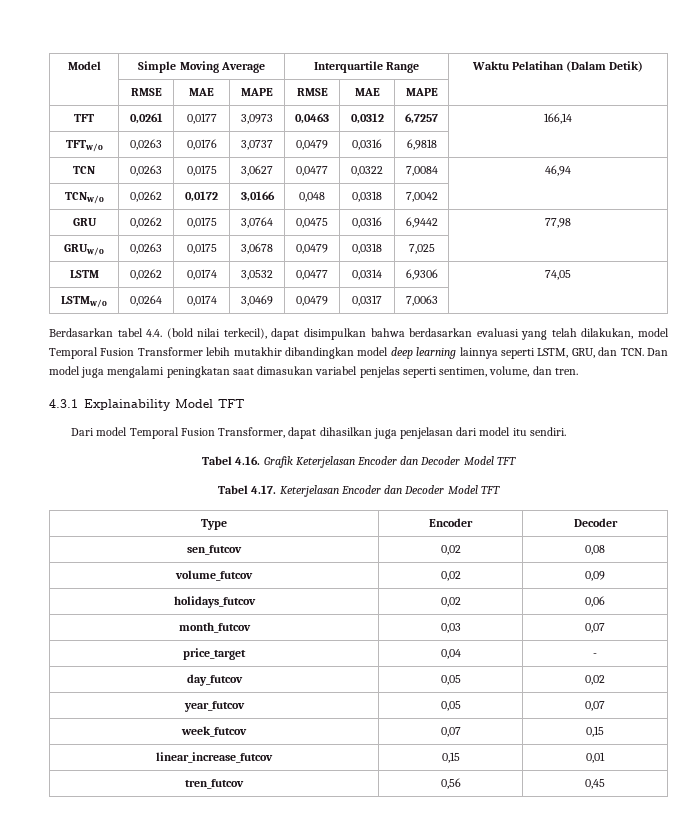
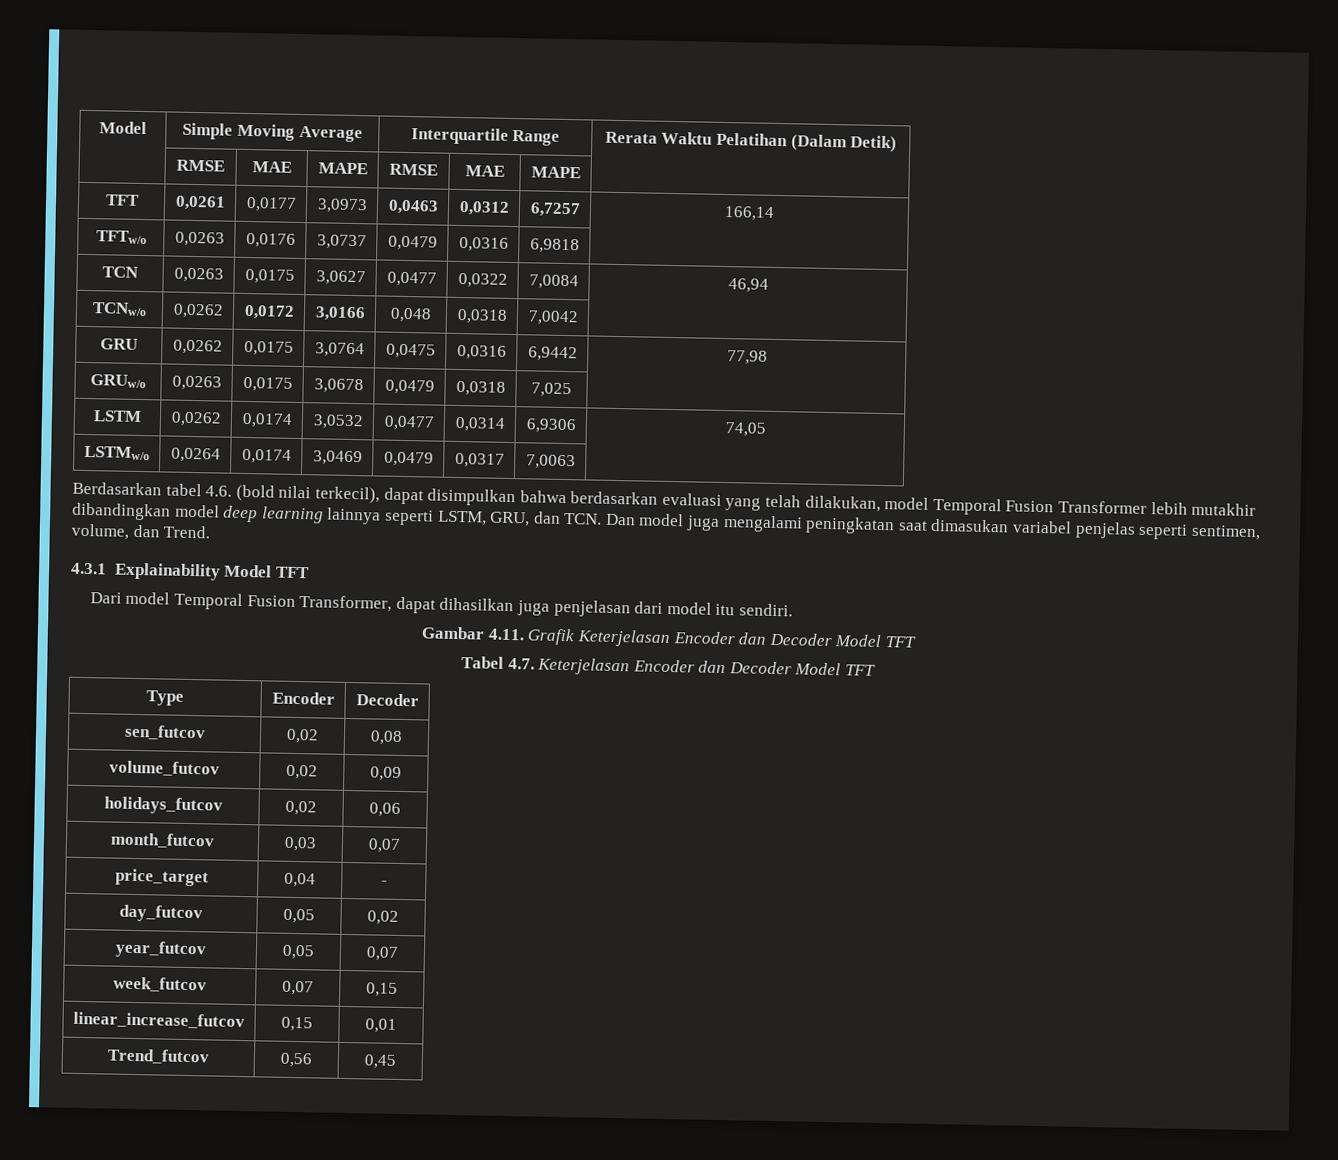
(420, 67) none -> [604,131,658,144] Rerata
[146,329,163,337] 4.4. -> [205,485,233,497] 4.6.
[554,368,578,375] tren. -> [163,525,211,539] Trend.
[202,456,261,465] Tabel 4.16. -> [421,626,525,641] Gambar 4.11.
[251,485,277,494] 4.17. -> [507,657,535,670] 4.7.
[185,779,244,789] tren_futcov -> [107,1048,210,1065] Trend_futcov

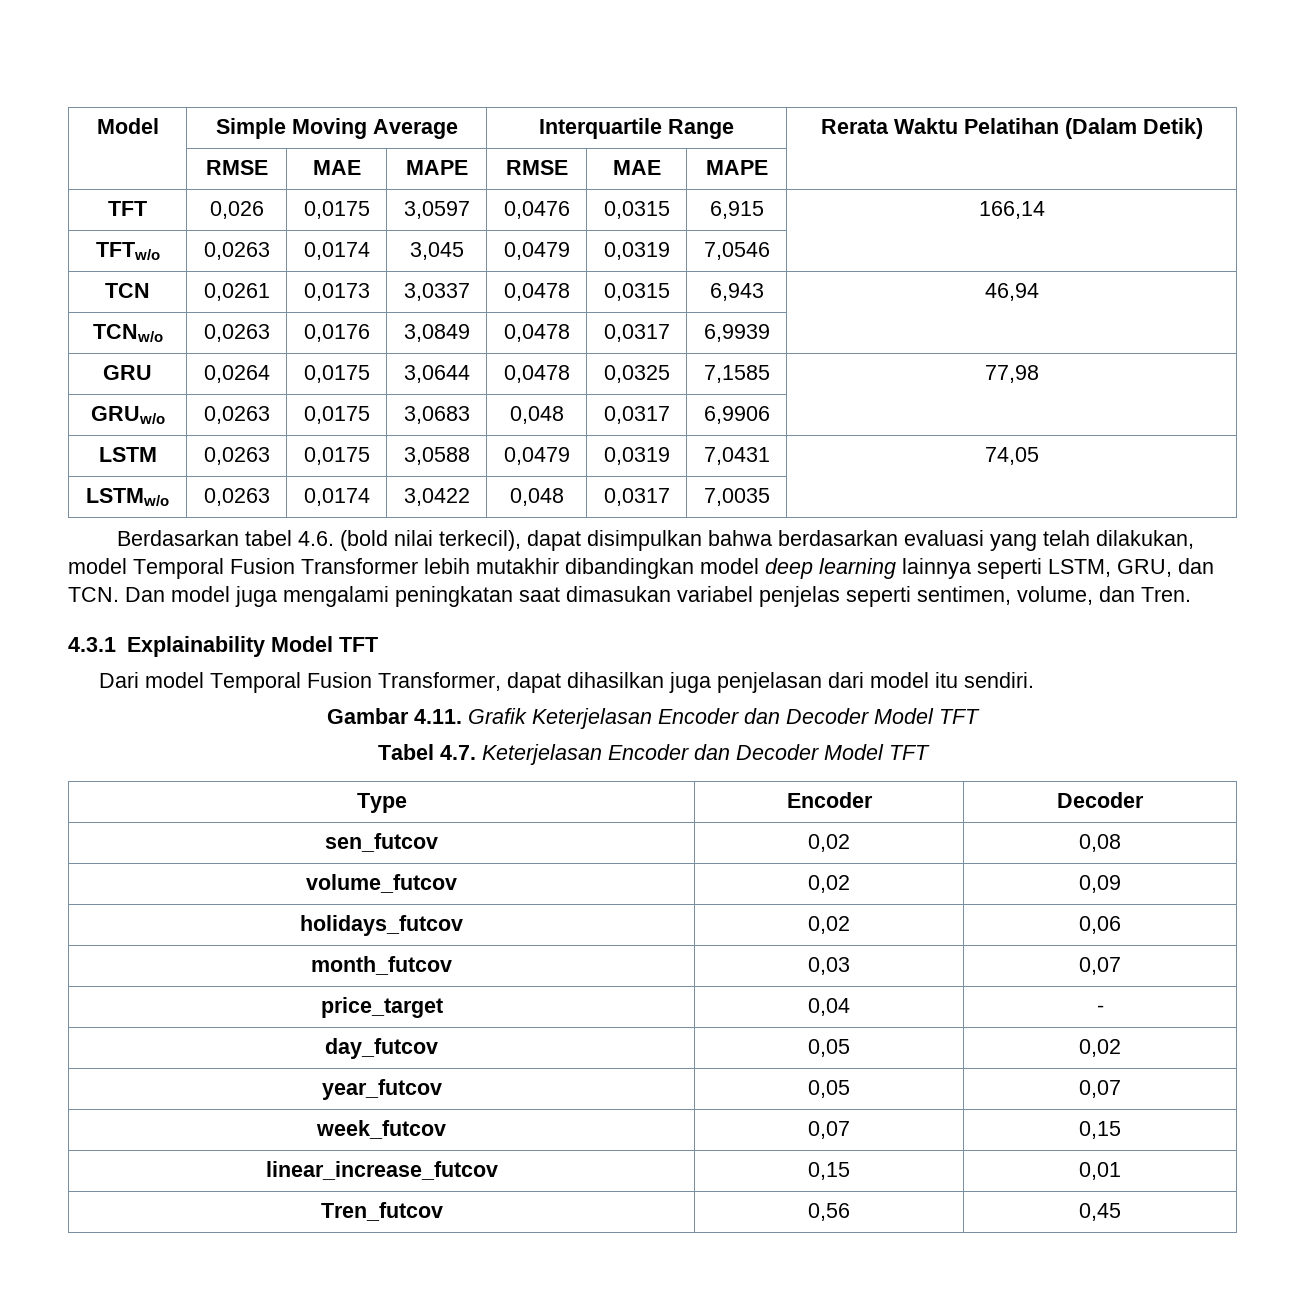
[174,195,226,211] [245,196,297,212] [316,198,368,214] [387,199,439,215] [458,200,510,216] [529,202,581,218] 0,0261 | 0,0177 | 3,0973 | 0,0463 | 0,0312 | 6,7257 -> [209,201,264,219] [303,201,370,219] [403,201,470,219] [503,201,570,219] [603,201,670,219] [709,201,764,219] 0,026 | 0,0175 | 3,0597 | 0,0476 | 0,0315 | 6,915
[245,232,296,248] [316,234,367,250] [387,235,438,251] [458,236,509,252] [529,238,580,254] 0,0176 | 3,0737 | 0,0479 | 0,0316 | 6,9818 -> [303,242,370,260] [409,242,464,260] [503,242,570,260] [603,242,670,260] [703,242,770,260] 0,0174 | 3,045 | 0,0479 | 0,0319 | 7,0546
[173,267,224,283] [244,268,295,284] [315,270,366,286] [386,271,437,287] [457,272,508,288] [528,274,579,290] [727,278,769,293] [92,302,147,317] [172,303,224,319] [243,304,295,320] [314,306,366,322] [390,307,432,323] [456,308,508,324] [527,310,579,326] 0,0263 | 0,0175 | 3,0627 | 0,0477 | 0,0322 | 7,0084 | 46,94 // TCNw/o | 0,0262 | 0,0172 | 3,0166 | 0,048 | 0,0318 | 7,0042 -> [203,283,270,301] [303,283,370,301] [403,283,470,301] [503,283,570,301] [603,283,670,301] [709,283,764,301] [984,283,1039,301] [92,324,163,342] [203,324,270,342] [303,324,370,342] [403,324,470,342] [503,324,570,342] [603,324,670,342] [703,324,770,342] 0,0261 | 0,0173 | 3,0337 | 0,0478 | 0,0315 | 6,943 | 46,94 // TCNw/o | 0,0263 | 0,0176 | 3,0849 | 0,0478 | 0,0317 | 6,9939
[172,339,223,355] [243,340,294,356] [314,342,365,358] [385,343,436,359] [456,344,507,360] [527,346,578,362] 0,0262 | 0,0175 | 3,0764 | 0,0475 | 0,0316 | 6,9442 -> [203,365,270,383] [303,365,370,383] [403,365,470,383] [503,365,570,383] [603,365,670,383] [703,365,770,383] 0,0264 | 0,0175 | 3,0644 | 0,0478 | 0,0325 | 7,1585
[313,378,364,394] [384,379,435,395] [455,380,506,396] [531,382,572,398] [93,410,142,423] [170,411,222,427] [241,412,293,428] [312,414,364,430] [383,415,435,431] [454,416,506,432] [525,418,577,434] 3,0678 | 0,0479 | 0,0318 | 7,025 | // LSTM | 0,0262 | 0,0174 | 3,0532 | 0,0477 | 0,0314 | 6,9306 -> [403,406,470,424] [509,406,564,424] [603,406,670,424] [703,406,770,424] [98,447,157,462] [203,447,270,465] [303,447,370,465] [403,447,470,465] [503,447,570,465] [603,447,670,465] [703,447,770,465] 3,0683 | 0,048 | 0,0317 | 6,9906 | // LSTM | 0,0263 | 0,0175 | 3,0588 | 0,0479 | 0,0319 | 7,0431
[170,447,221,463] [241,448,292,464] [312,450,363,466] [383,451,434,467] [454,452,505,468] [525,454,576,470] 0,0264 | 0,0174 | 3,0469 | 0,0479 | 0,0317 | 7,0063 -> [203,488,270,506] [303,488,370,506] [403,488,470,506] [509,488,564,506] [603,488,670,506] [703,488,770,506] 0,0263 | 0,0174 | 3,0422 | 0,048 | 0,0317 | 7,0035
[163,525,211,539] Trend. -> [1141,587,1191,602] Tren.
[107,1048,210,1065] Trend_futcov -> [320,1202,443,1221] Tren_futcov

